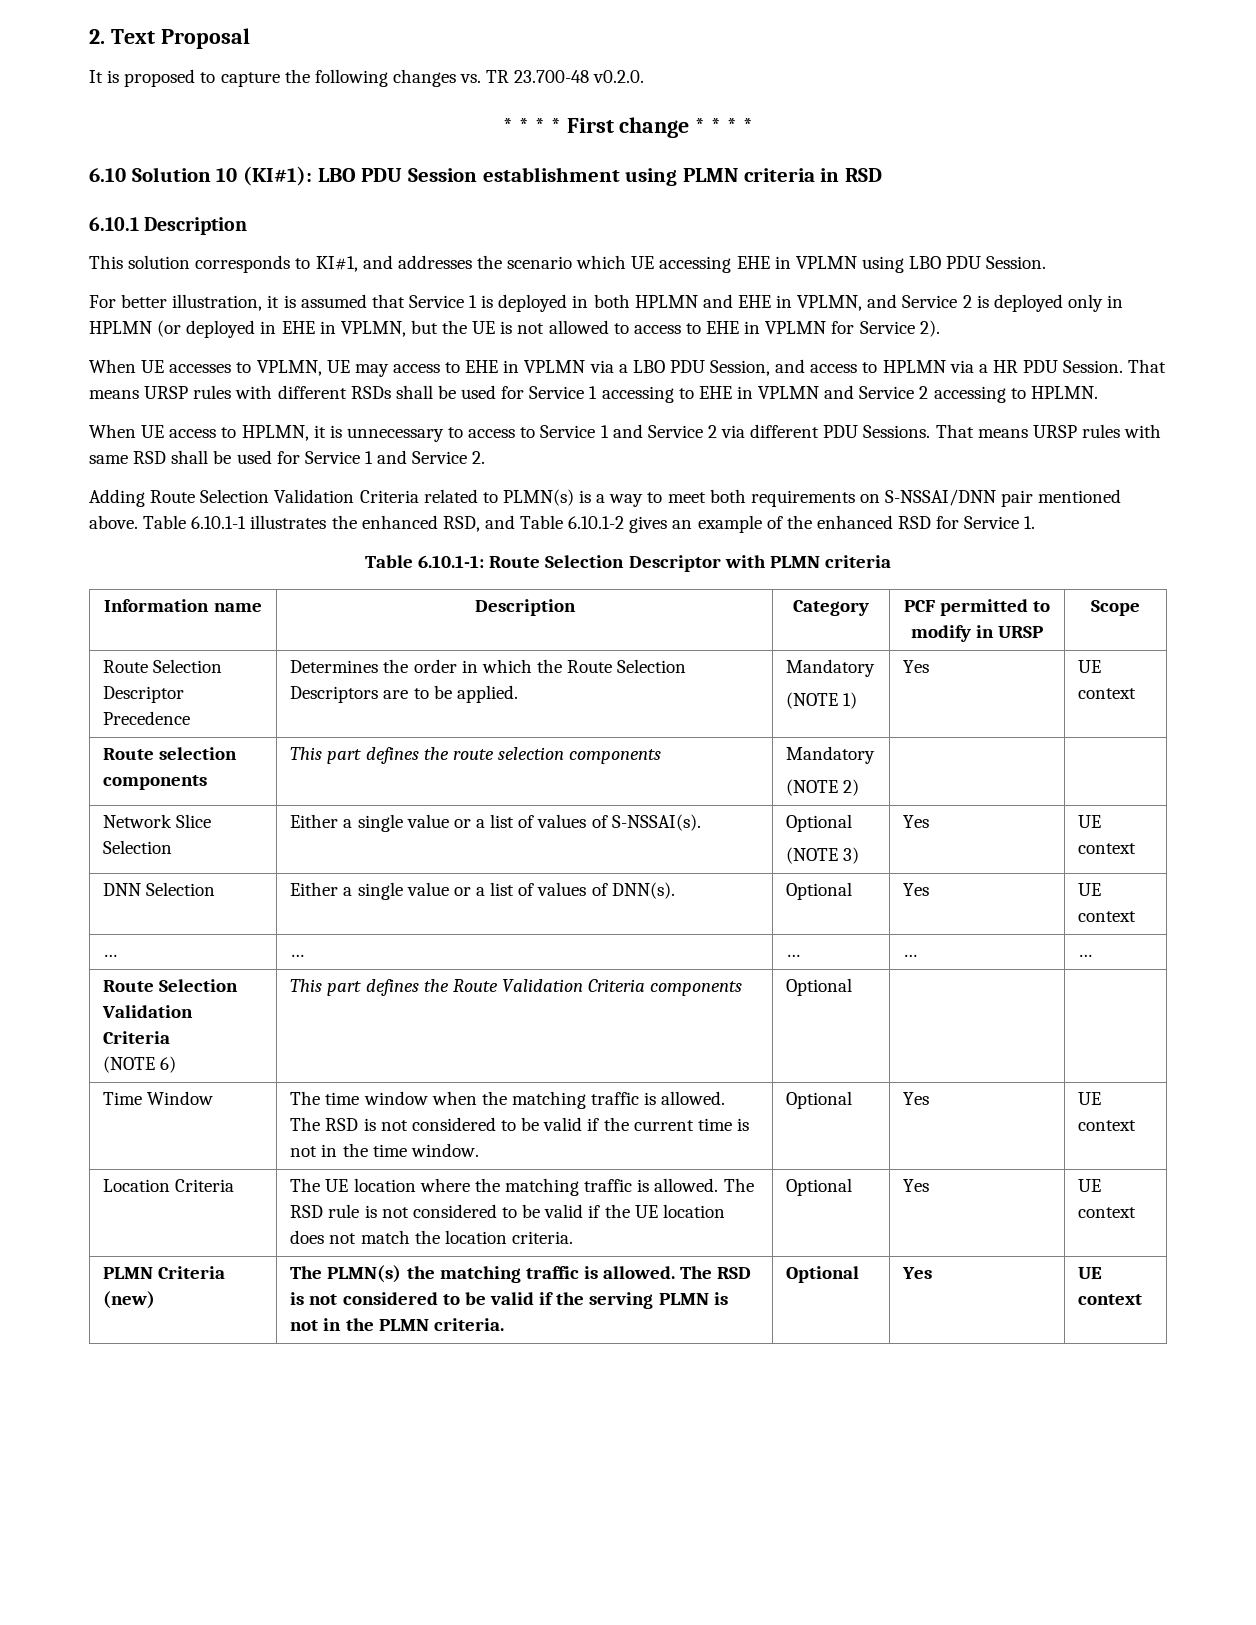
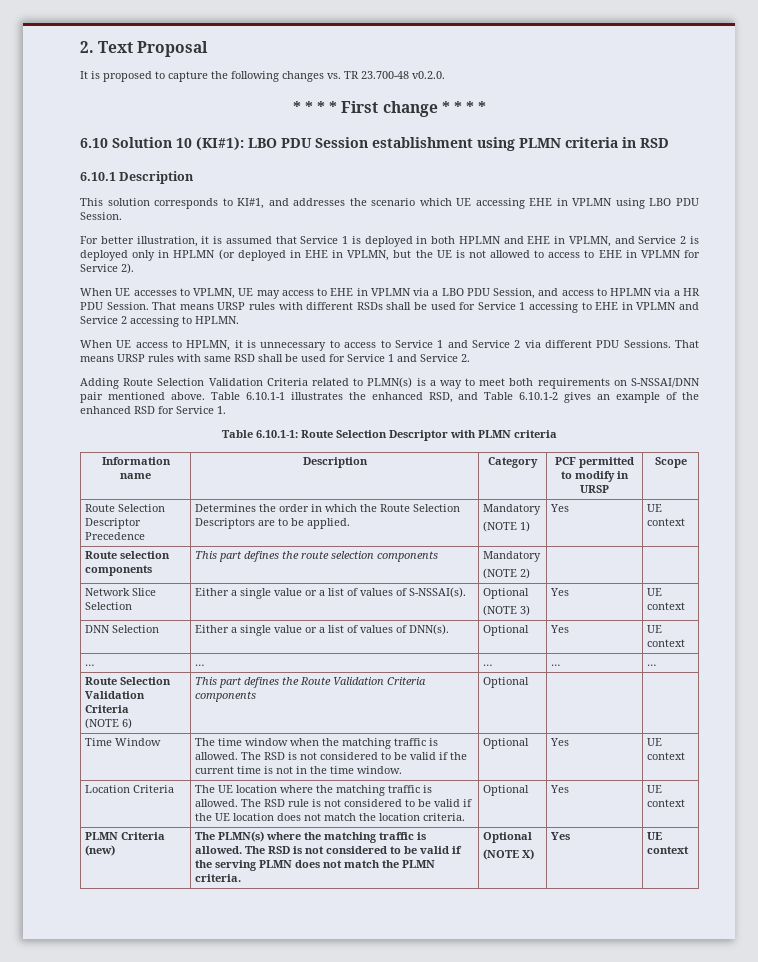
(402, 1274) none -> [265,832,301,840] where
[713,1292,728,1305] [290,1318,342,1331] is not in -> [294,860,380,868] does not match
(860, 1274) none -> [482,849,534,860] // (NOTE X)

